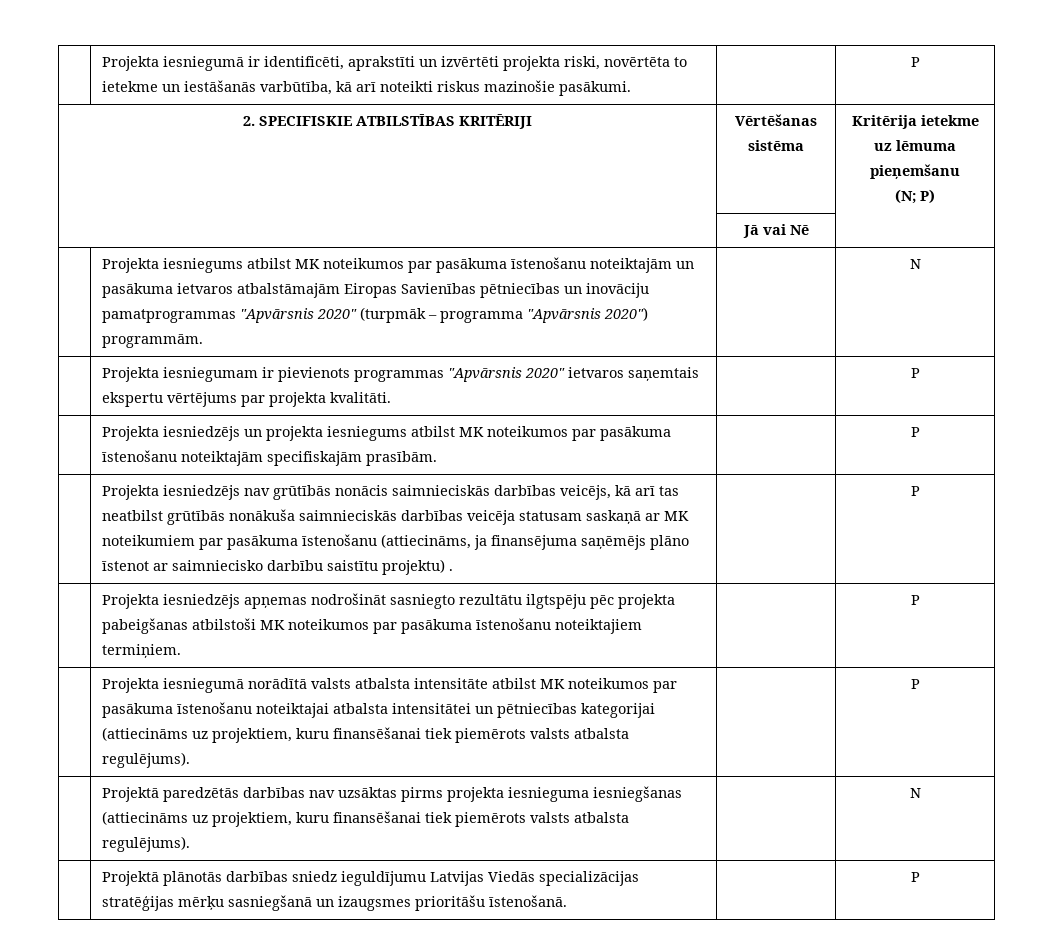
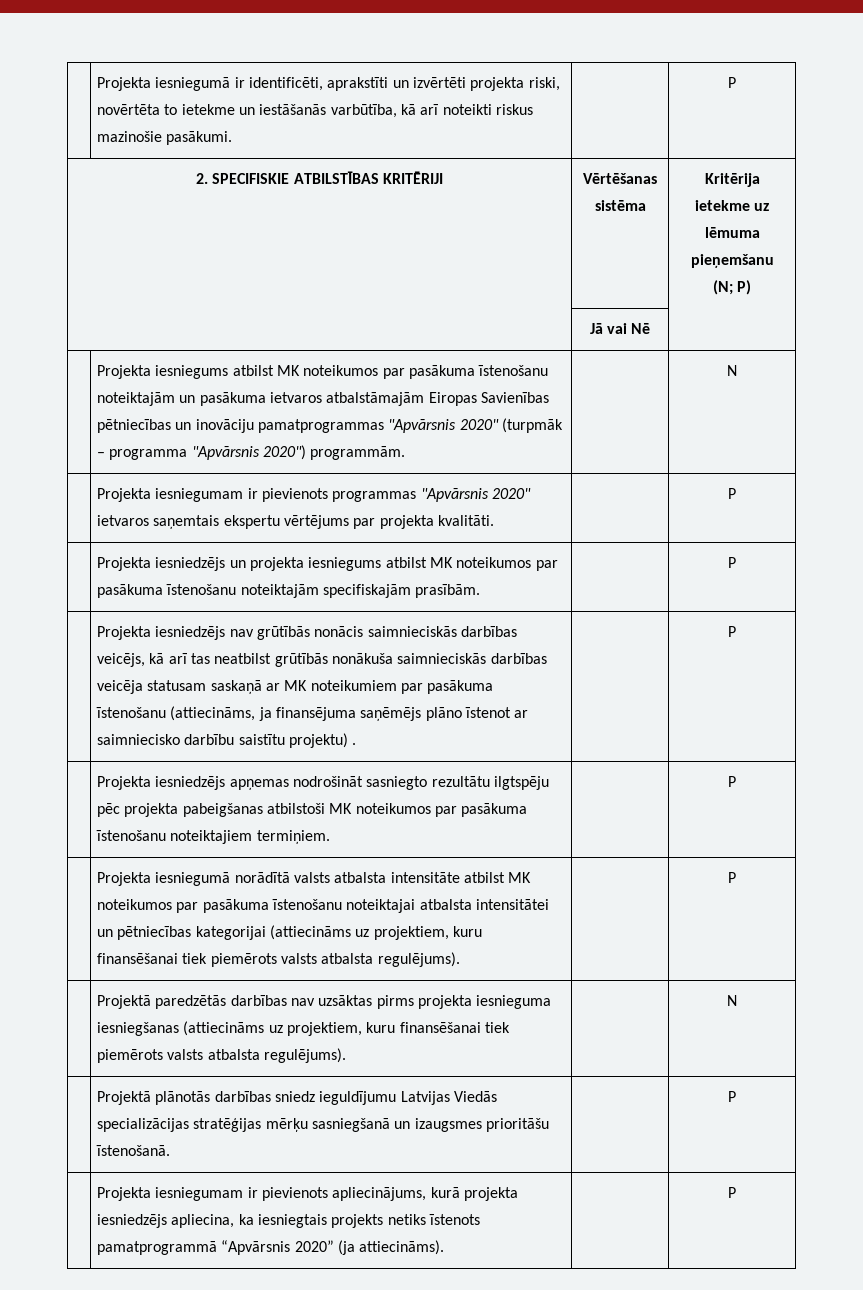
(920, 877) none -> [97,1187,519,1201] [97,1214,481,1228] [97,1240,445,1255] [728,1187,736,1198] // | Projekta iesniegumam ir pievienots apliecinājums, kurā projekta iesniedzējs apliecina, ka iesniegtais projekts netiks īstenots pamatprogrammā “Apvārsnis 2020” (ja attiecināms). | | P

